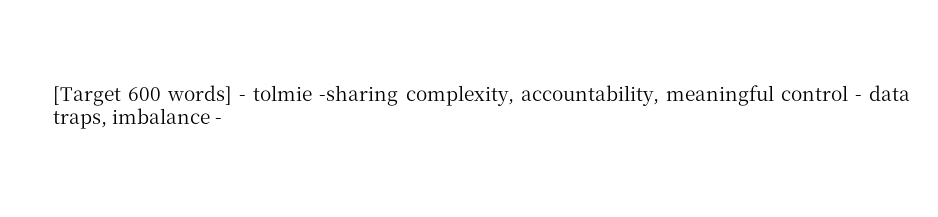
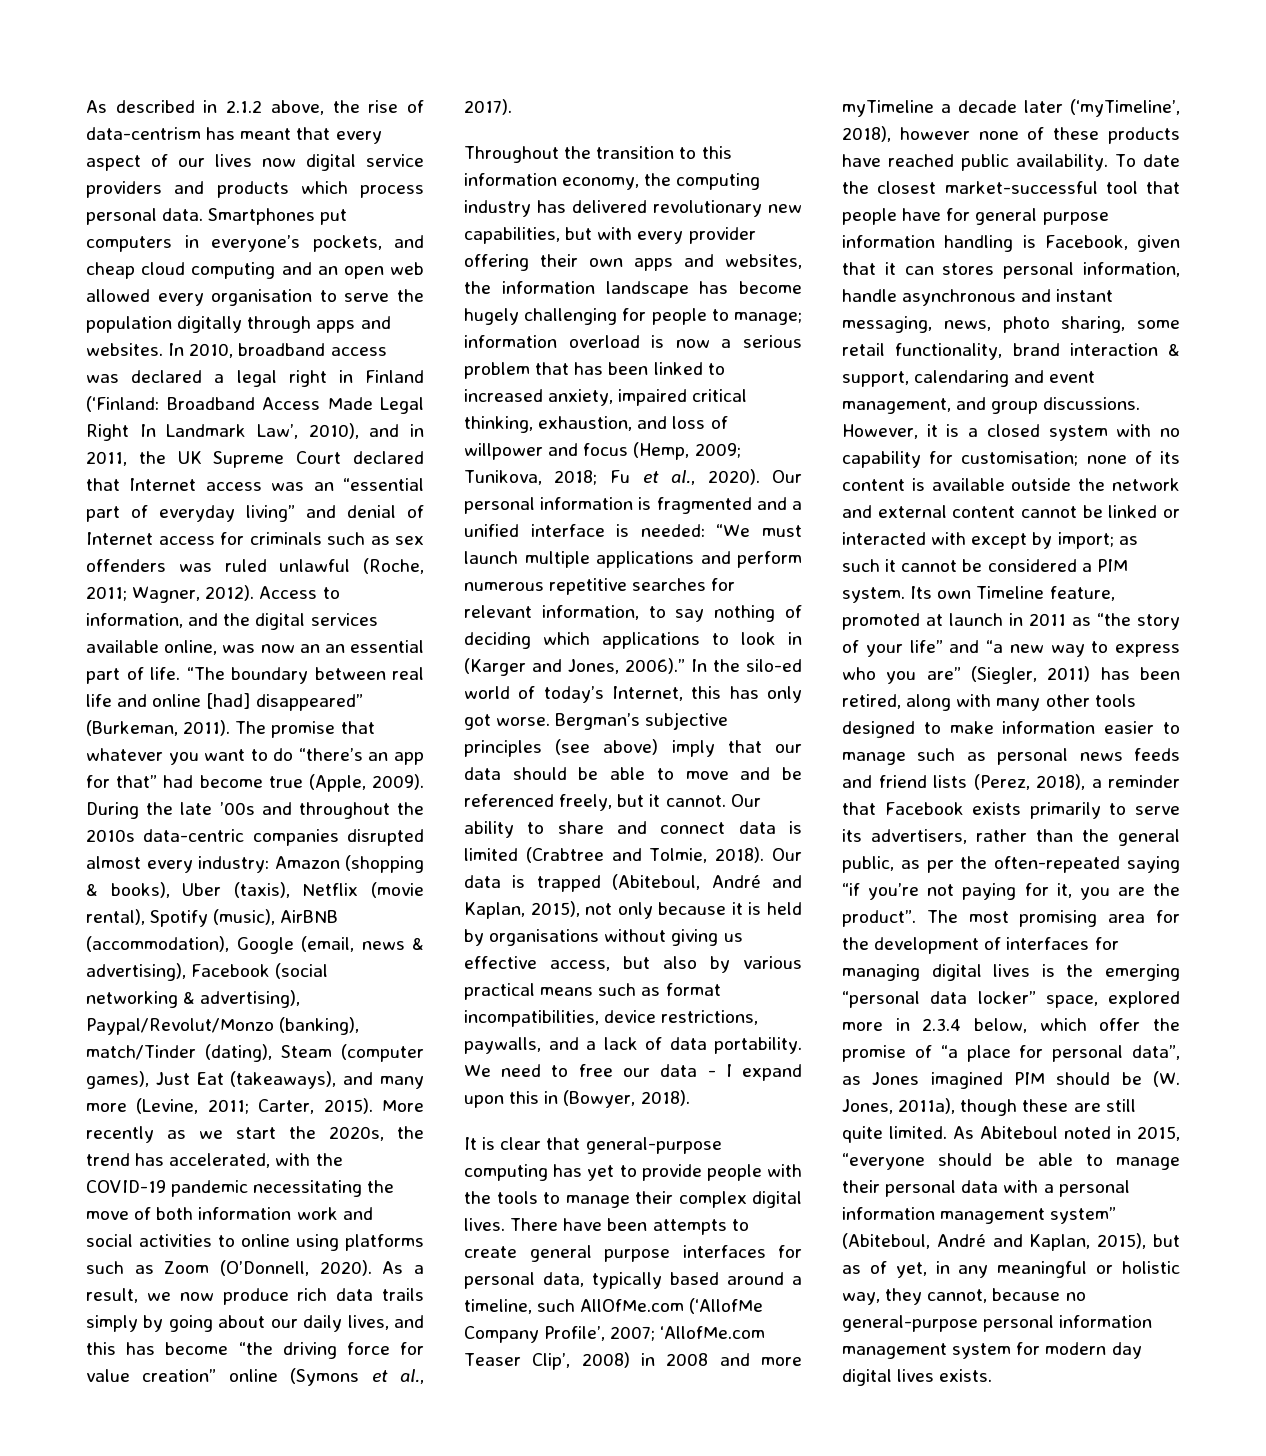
[53,85,911,106] [53,108,223,129] [Target 600 words] - tolmie -sharing complexity, accountability, meaningful control - data traps, imbalance - -> [86,100,424,115] [86,127,382,144] [86,154,424,171] [86,181,424,198] [86,208,348,225] [86,235,424,252] [86,262,424,279] [86,289,425,306] [86,316,391,333] [86,343,387,358] [86,370,425,387] [86,396,424,414] [86,423,424,441] [86,451,425,468] [86,478,424,491] [86,505,424,522] [86,532,424,545] [86,558,424,574] [86,585,340,603] [86,613,378,630] [86,640,424,655] [86,667,424,684] [86,693,363,711] [86,720,375,738] [86,748,424,765] [86,774,424,792] [86,802,424,819] [86,829,424,846] [86,855,424,873] [86,882,424,898] [86,909,339,927] [86,936,424,954] [86,963,329,981] [86,990,301,1008] [86,1017,360,1035] [86,1044,424,1062] [86,1071,425,1089] [86,1098,424,1114] [86,1126,424,1143] [86,1153,343,1168] [86,1180,395,1197] [86,1207,373,1220] [86,1234,424,1251] [86,1260,424,1276] [86,1288,424,1305] [86,1315,424,1332] [86,1342,424,1359] [86,1368,424,1386] [464,99,512,115] [464,146,732,163] [464,173,761,190] [464,200,802,217] [464,227,756,244] [464,254,802,271] [464,281,802,298] [464,308,802,325] [464,335,802,348] [464,362,725,379] [464,389,748,406] [464,416,728,433] [464,442,741,460] [464,469,802,485] [464,497,802,514] [464,524,802,537] [464,551,802,568] [464,578,736,595] [464,605,802,622] [464,632,802,649] [464,658,802,676] [464,686,802,703] [464,712,729,730] [464,739,802,757] [464,767,802,780] [464,794,761,811] [464,821,802,838] [464,847,802,863] [464,874,802,892] [464,901,802,919] [464,929,743,946] [464,956,802,973] [464,983,721,1000] [464,1010,759,1027] [464,1037,802,1054] [464,1064,802,1081] [464,1090,690,1108] [464,1137,722,1154] [464,1164,802,1181] [464,1191,802,1208] [464,1218,749,1235] [464,1245,802,1262] [464,1272,802,1289] [464,1298,764,1314] [464,1326,766,1343] [464,1352,802,1370] [842,99,1180,117] [842,126,1180,144] [842,154,1180,171] [842,181,1180,194] [842,208,1109,225] [842,235,1180,252] [842,262,1180,279] [842,289,1114,306] [842,316,1180,333] [842,343,1180,360] [842,370,1096,387] [842,397,1141,414] [842,424,1180,441] [842,451,1180,468] [842,478,1180,491] [842,505,1180,518] [842,532,1138,549] [842,559,1128,572] [842,586,1115,603] [842,613,1180,630] [842,640,1180,657] [842,666,1180,684] [842,694,1136,711] [842,721,1180,738] [842,748,1180,765] [842,774,1180,790] [842,802,1180,819] [842,829,1180,846] [842,856,1180,873] [842,883,1180,900] [842,910,1180,927] [842,937,1119,954] [842,964,1180,981] [842,991,1180,1008] [842,1018,1180,1033] [842,1045,1180,1062] [842,1071,1181,1089] [842,1098,1136,1116] [842,1126,1180,1143] [842,1153,1180,1170] [842,1180,1130,1197] [842,1207,1117,1224] [842,1233,1180,1251] [842,1261,1180,1278] [842,1288,1086,1305] [842,1315,1153,1332] [842,1342,1142,1359] [842,1369,993,1386] As described in 2.1.2 above, the rise of data-centrism has meant that every aspect of our lives now digital service providers and products which process personal data. Smartphones put computers in everyone’s pockets, and cheap cloud computing and an open web allowed every organisation to serve the population digitally through apps and websites. In 2010, broadband access was declared a legal right in Finland (‘Finland: Broadband Access Made Legal Right In Landmark Law’, 2010), and in 2011, the UK Supreme Court declared that Internet access was an “essential part of everyday living” and denial of Internet access for criminals such as sex offenders was ruled unlawful (Roche, 2011; Wagner, 2012). Access to information, and the digital services available online, was now an an essential part of life. “The boundary between real life and online [had] disappeared” (Burkeman, 2011). The promise that whatever you want to do “there’s an app for that” had become true (Apple, 2009). During the late ’00s and throughout the 2010s data-centric companies disrupted almost every industry: Amazon (shopping & books), Uber (taxis), Netflix (movie rental), Spotify (music), AirBNB (accommodation), Google (email, news & advertising), Facebook (social networking & advertising), Paypal/Revolut/Monzo (banking), match/Tinder (dating), Steam (computer games), Just Eat (takeaways), and many more (Levine, 2011; Carter, 2015). More recently as we start the 2020s, the trend has accelerated, with the COVID-19 pandemic necessitating the move of both information work and social activities to online using platforms such as Zoom (O’Donnell, 2020). As a result, we now produce rich data trails simply by going about our daily lives, and this has become “the driving force for value creation” online (Symons et al., 2017). // Throughout the transition to this information economy, the computing industry has delivered revolutionary new capabilities, but with every provider offering their own apps and websites, the information landscape has become hugely challenging for people to manage; information overload is now a serious problem that has been linked to increased anxiety, impaired critical thinking, exhaustion, and loss of willpower and focus (Hemp, 2009; Tunikova, 2018; Fu et al., 2020). Our personal information is fragmented and a unified interface is needed: “We must launch multiple applications and perform numerous repetitive searches for relevant information, to say nothing of deciding which applications to look in (Karger and Jones, 2006).” In the silo-ed world of today’s Internet, this has only got worse. Bergman’s subjective principles (see above) imply that our data should be able to move and be referenced freely, but it cannot. Our ability to share and connect data is limited (Crabtree and Tolmie, 2018). Our data is trapped (Abiteboul, André and Kaplan, 2015), not only because it is held by organisations without giving us effective access, but also by various practical means such as format incompatibilities, device restrictions, paywalls, and a lack of data portability. We need to free our data - I expand upon this in (Bowyer, 2018). // It is clear that general-purpose computing has yet to provide people with the tools to manage their complex digital lives. There have been attempts to create general purpose interfaces for personal data, typically based around a timeline, such AllOfMe.com (‘AllofMe Company Profile’, 2007; ‘AllofMe.com Teaser Clip’, 2008) in 2008 and more myTimeline a decade later (‘myTimeline’, 2018), however none of these products have reached public availability. To date the closest market-successful tool that people have for general purpose information handling is Facebook, given that it can stores personal information, handle asynchronous and instant messaging, news, photo sharing, some retail functionality, brand interaction & support, calendaring and event management, and group discussions. However, it is a closed system with no capability for customisation; none of its content is available outside the network and external content cannot be linked or interacted with except by import; as such it cannot be considered a PIM system. Its own Timeline feature, promoted at launch in 2011 as “the story of your life” and “a new way to express who you are” (Siegler, 2011) has been retired, along with many other tools designed to make information easier to manage such as personal news feeds and friend lists (Perez, 2018), a reminder that Facebook exists primarily to serve its advertisers, rather than the general public, as per the often-repeated saying “if you’re not paying for it, you are the product”. The most promising area for the development of interfaces for managing digital lives is the emerging “personal data locker” space, explored more in 2.3.4 below, which offer the promise of “a place for personal data”, as Jones imagined PIM should be (W. Jones, 2011a), though these are still quite limited. As Abiteboul noted in 2015, “everyone should be able to manage their personal data with a personal information management system” (Abiteboul, André and Kaplan, 2015), but as of yet, in any meaningful or holistic way, they cannot, because no general-purpose personal information management system for modern day digital lives exists.

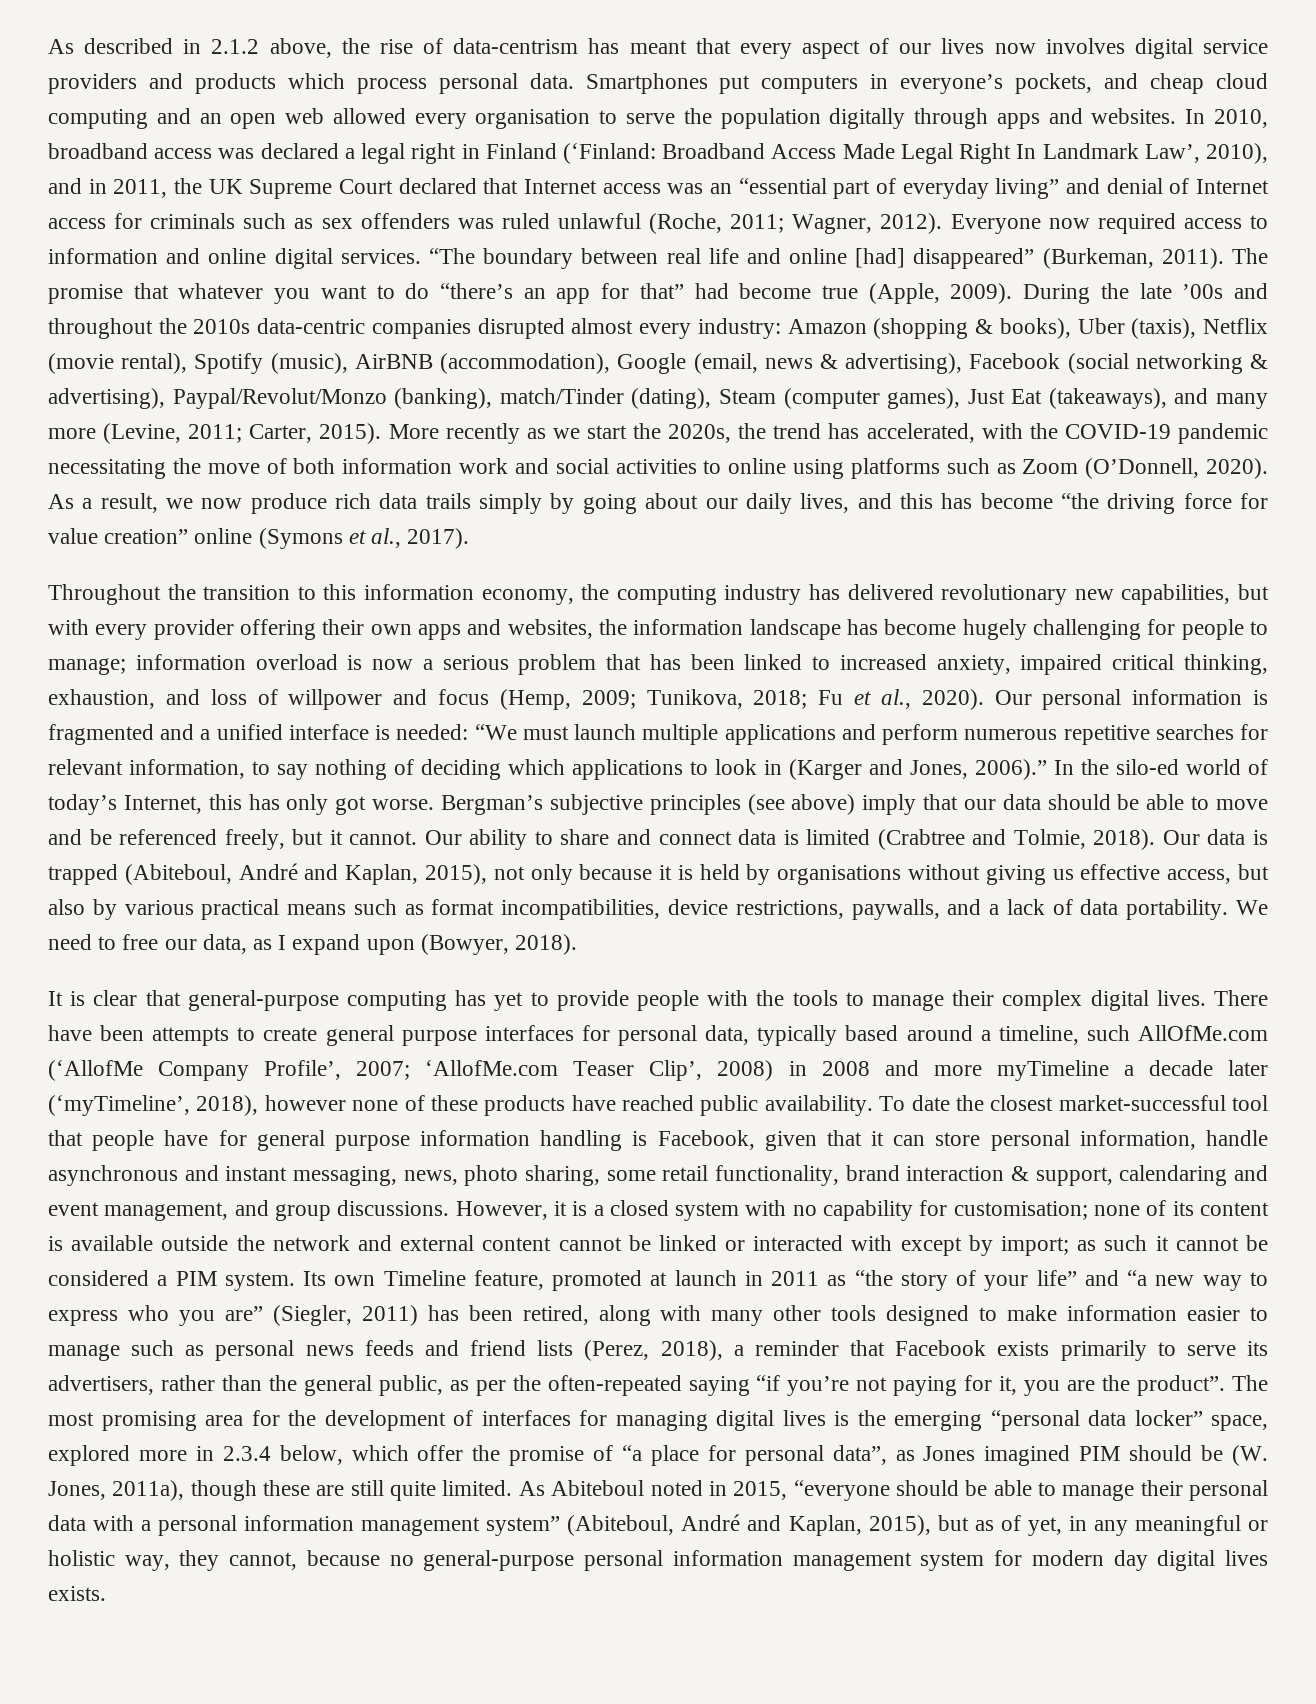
(296, 162) none -> [1045,38,1125,54] involves
[259,586,340,599] [86,613,378,630] [86,640,424,655] [86,667,180,684] Access to information, and the digital services available online, was now an an essential part of life. -> [950,213,1268,234] [48,248,421,269] Everyone now required access to information and online digital services.
[660,1064,716,1077] data - -> [202,934,273,954] data, as
[509,1091,559,1104] this in -> (415, 947) none
[942,263,995,275] stores -> [935,1132,981,1146] store

